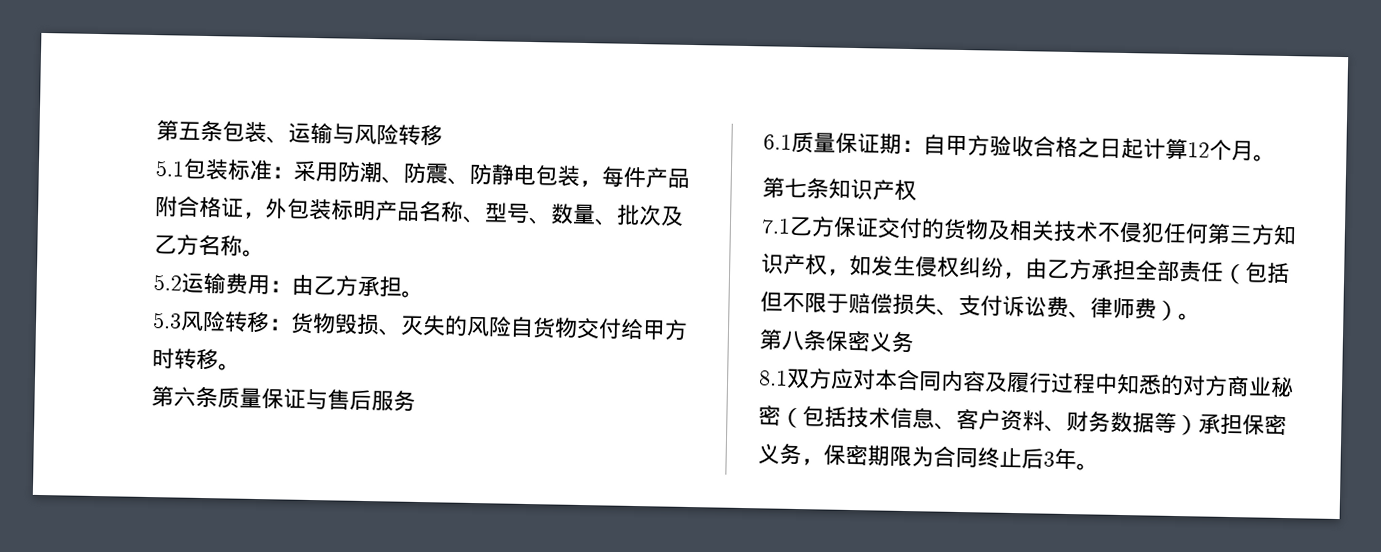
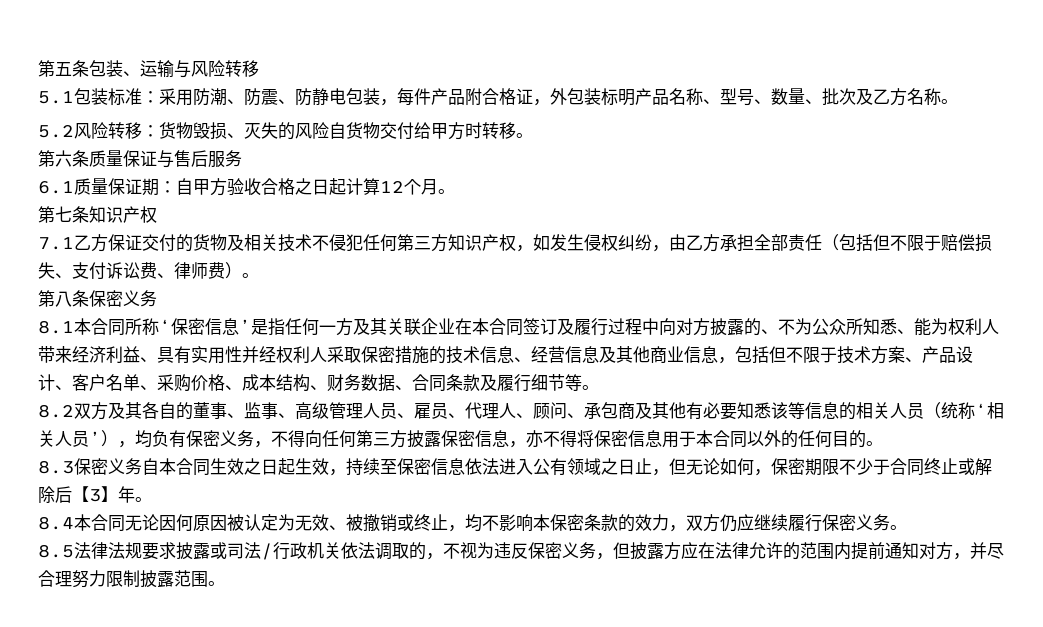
[181,272,424,299] [152,312,182,329] 运输费用：由乙方承担。 // 5.3 -> (74, 131) none
[786,368,1294,398] [758,405,1287,436] [757,443,802,466] 双方应对本合同内容及履行过程中知悉的对方商业秘密（包括技术信息、客户资料、财务数据等）承担保密义务 -> [74,318,999,336] [38,346,973,364] [38,374,599,392] [38,402,1004,420] [38,430,883,448] [38,458,754,476] 本合同所称‘保密信息’是指任何一方及其关联企业在本合同签订及履行过程中向对方披露的、不为公众所知悉、能为权利人带来经济利益、具有实用性并经权利人采取保密措施的技术信息、经营信息及其他商业信息，包括但不限于技术方案、产品设计、客户名单、采购价格、成本结构、财务数据、合同条款及履行细节等。 // 8.2双方及其各自的董事、监事、高级管理人员、雇员、代理人、顾问、承包商及其他有必要知悉该等信息的相关人员（统称‘相关人员’），均负有保密义务，不得向任何第三方披露保密信息，亦不得将保密信息用于本合同以外的任何目的。 // 8.3保密义务自本合同生效之日起生效，持续至保密信息依法进入公有领域之日止，但无论如何
[911,446,934,467] 为 -> [839,458,890,475] 不少于
[1021,447,1077,470] 后3年 -> [958,458,992,476] [38,486,152,503] [38,514,907,532] [38,542,1004,560] [38,570,208,588] 或解除后【3】年。 // 8.4本合同无论因何原因被认定为无效、被撤销或终止，均不影响本保密条款的效力，双方仍应继续履行保密义务。 // 8.5法律法规要求披露或司法/行政机关依法调取的，不视为违反保密义务，但披露方应在法律允许的范围内提前通知对方，并尽合理努力限制披露范围

